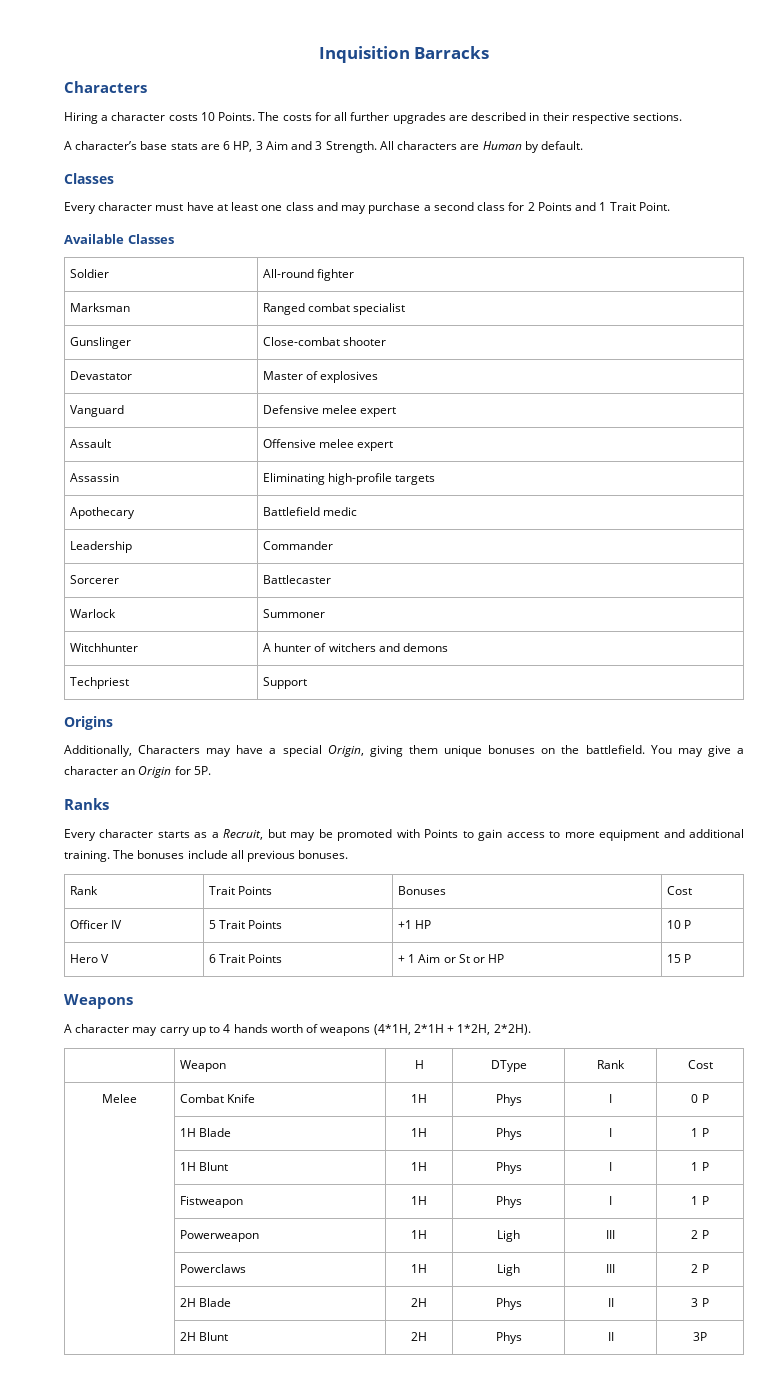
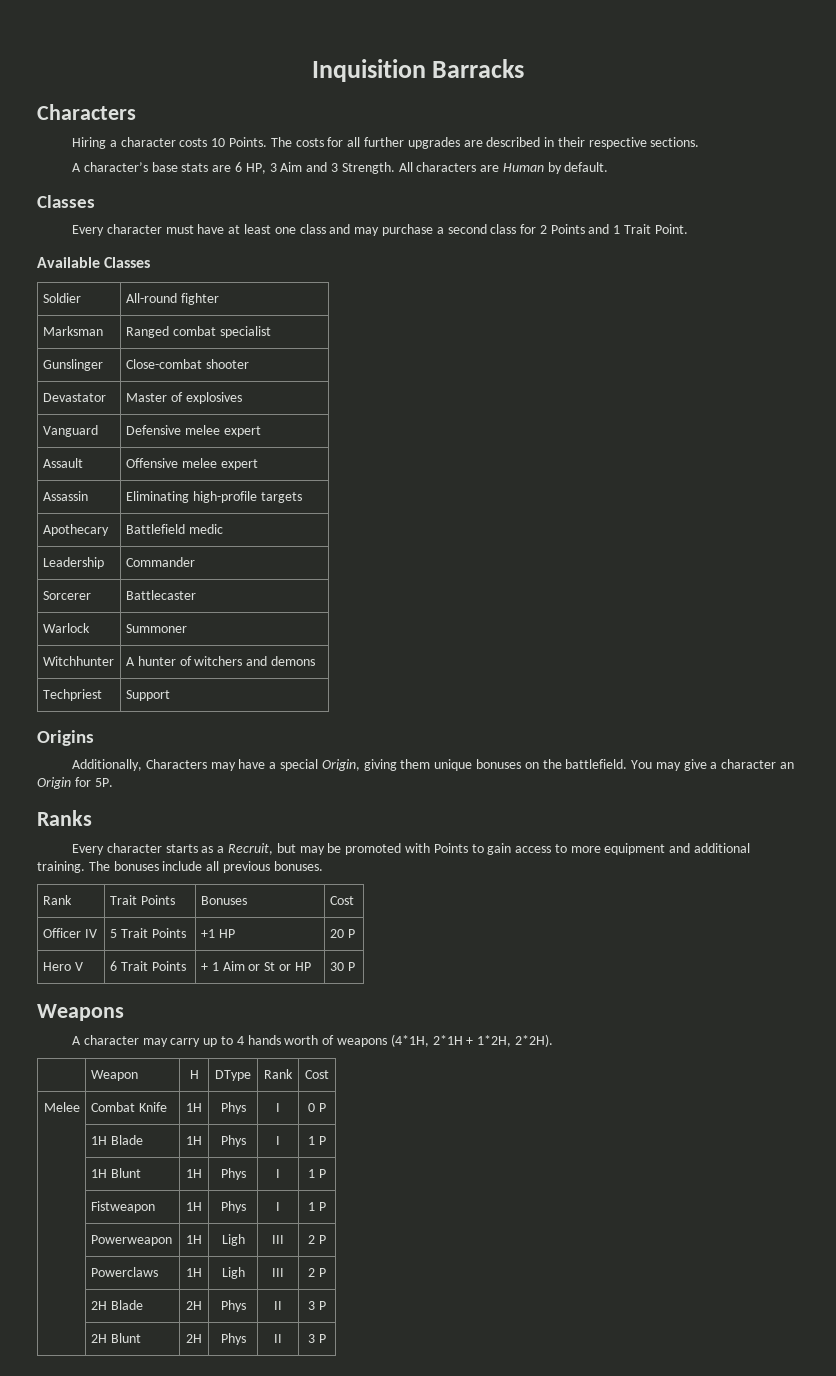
[666,920,681,929] 10 -> [329,929,344,938] 20
[666,954,681,963] 15 -> [329,962,344,971] 30
[693,1332,707,1341] 3P -> [308,1334,326,1343] 3 P

